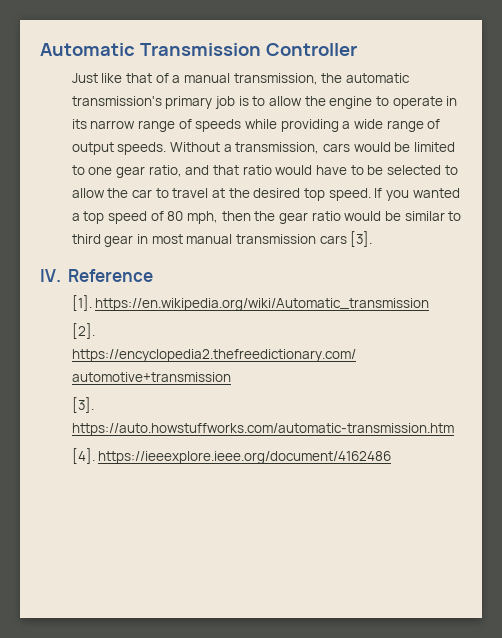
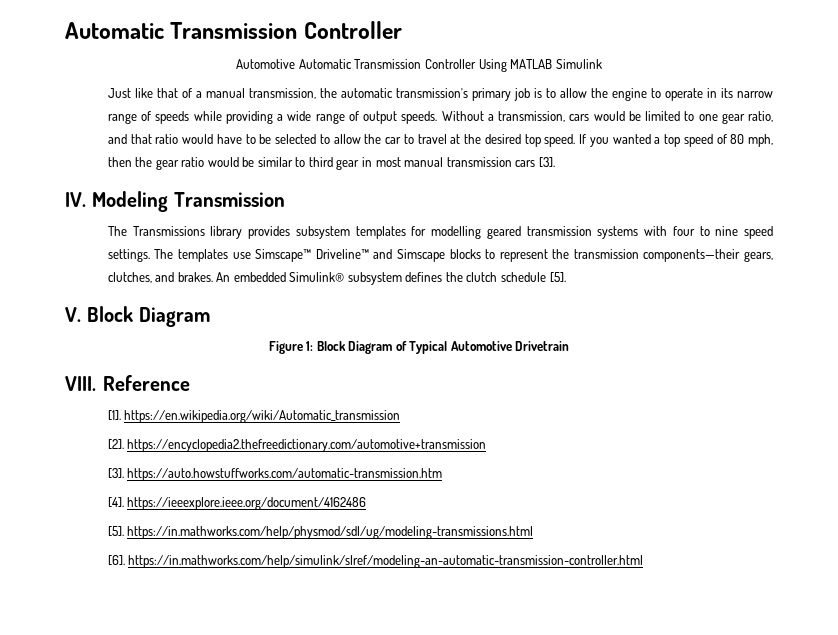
[40,43,357,56] Automatic Transmission Controller -> [65,21,402,39] [236,59,602,72] Automatic Transmission Controller // Automotive Automatic Transmission Controller Using MATLAB Simulink
(61, 275) none -> [92,191,286,212] [107,226,774,239] [107,249,773,262] [107,272,566,285] [65,306,211,327] [268,341,570,354] [65,376,96,391] Modeling Transmission // The Transmissions library provides subsystem templates for modelling geared transmission systems with four to nine speed settings. The templates use Simscape™ Driveline™ and Simscape blocks to represent the transmission components—their gears, clutches, and brakes. An embedded Simulink® subsystem defines the clutch schedule [5]. // V. Block Diagram // Figure 1: Block Diagram of Typical Automotive Drivetrain // VIII.
(392, 457) none -> [107,526,534,539] [107,555,644,568] // [5]. https://in.mathworks.com/help/physmod/sdl/ug/modeling-transmissions.html // [6]. https://in.mathworks.com/help/simulink/slref/modeling-an-automatic-transmission-controller.html

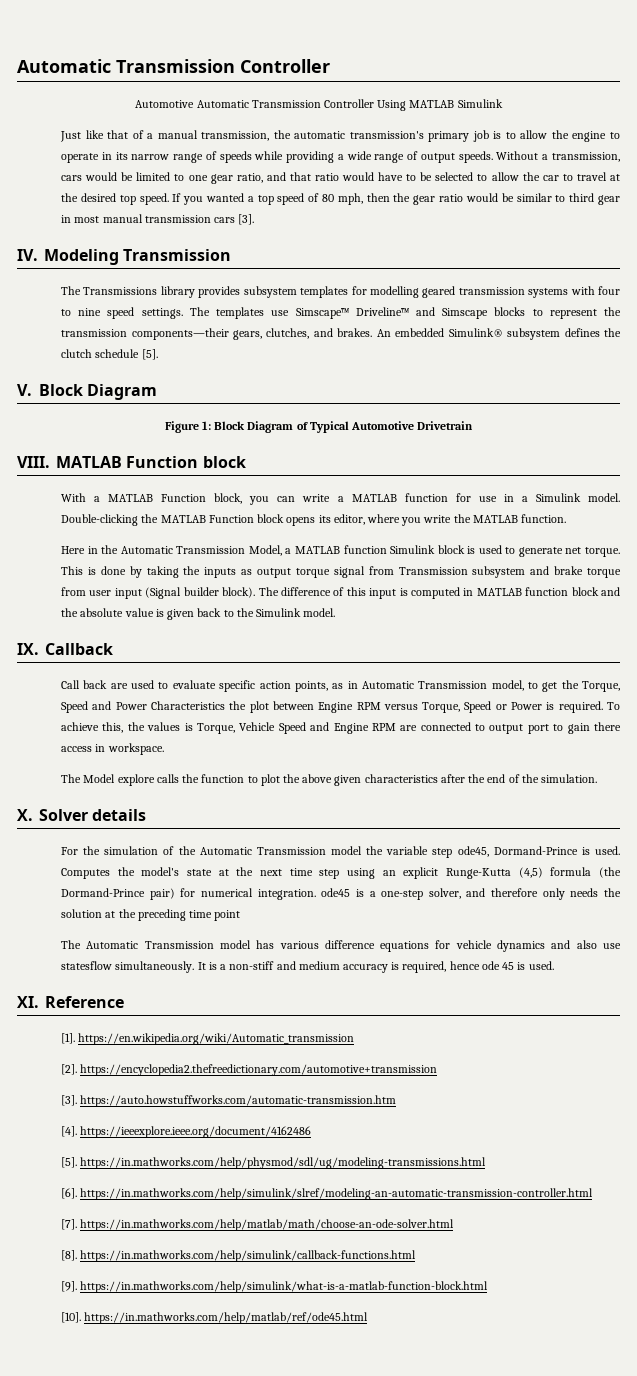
(96, 383) none -> [56,456,246,468] [61,493,620,505] [61,514,567,526] [61,545,620,557] [61,566,621,578] [61,587,620,599] [61,608,336,620] [17,643,113,655] [61,680,621,692] [61,701,620,713] [61,722,621,734] [61,743,164,755] [61,774,598,786] [17,809,147,821] [61,846,620,858] [61,867,621,879] [61,888,621,900] [61,909,241,921] [61,940,621,952] [61,961,554,973] [17,996,39,1008] MATLAB Function block // With a MATLAB Function block, you can write a MATLAB function for use in a Simulink model. Double-clicking the MATLAB Function block opens its editor, where you write the MATLAB function. // Here in the Automatic Transmission Model, a MATLAB function Simulink block is used to generate net torque. This is done by taking the inputs as output torque signal from Transmission subsystem and brake torque from user input (Signal builder block). The difference of this input is computed in MATLAB function block and the absolute value is given back to the Simulink model. // IX. Callback // Call back are used to evaluate specific action points, as in Automatic Transmission model, to get the Torque, Speed and Power Characteristics the plot between Engine RPM versus Torque, Speed or Power is required. To achieve this, the values is Torque, Vehicle Speed and Engine RPM are connected to output port to gain there access in workspace. // The Model explore calls the function to plot the above given characteristics after the end of the simulation. // X. Solver details // For the simulation of the Automatic Transmission model the variable step ode45, Dormand-Prince is used. Computes the model's state at the next time step using an explicit Runge-Kutta (4,5) formula (the Dormand-Prince pair) for numerical integration. ode45 is a one-step solver, and therefore only needs the solution at the preceding time point // The Automatic Transmission model has various difference equations for vehicle dynamics and also use statesflow simultaneously. It is a non-stiff and medium accuracy is required, hence ode 45 is used. // XI.
(644, 561) none -> [61,1219,455,1231] [61,1250,417,1262] [61,1281,489,1293] [61,1312,369,1324] // [7]. https://in.mathworks.com/help/matlab/math/choose-an-ode-solver.html // [8]. https://in.mathworks.com/help/simulink/callback-functions.html // [9]. https://in.mathworks.com/help/simulink/what-is-a-matlab-function-block.html // [10]. https://in.mathworks.com/help/matlab/ref/ode45.html

